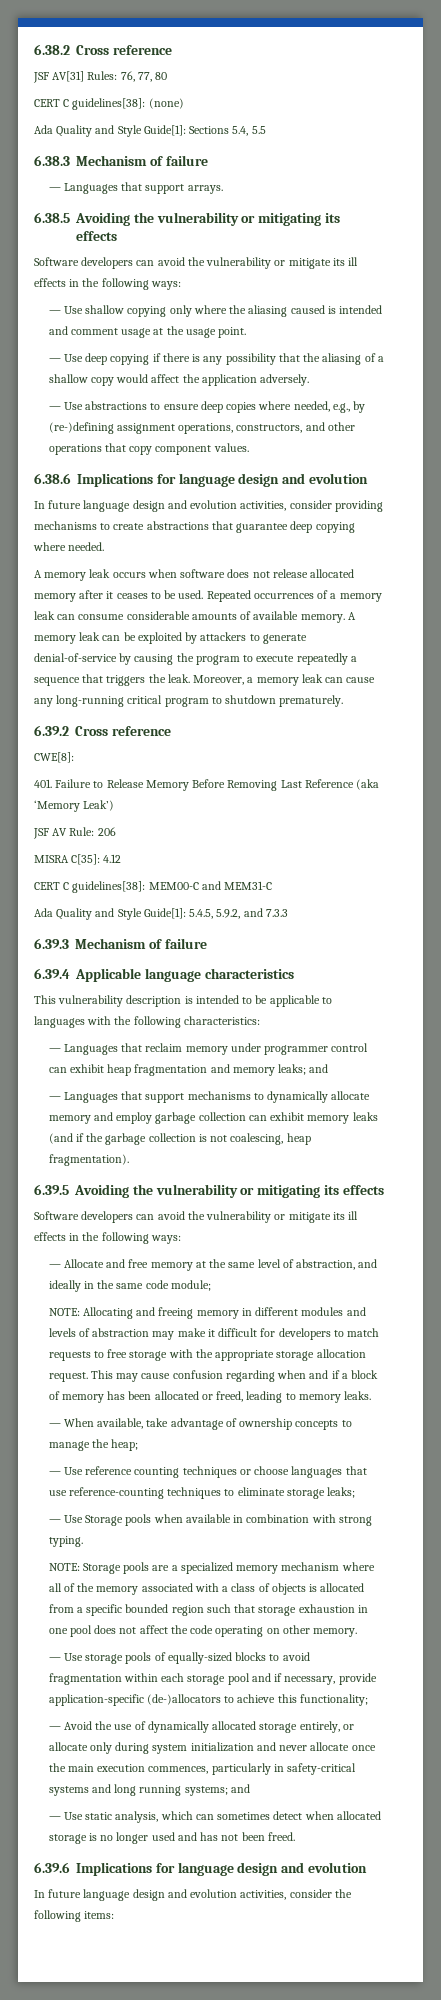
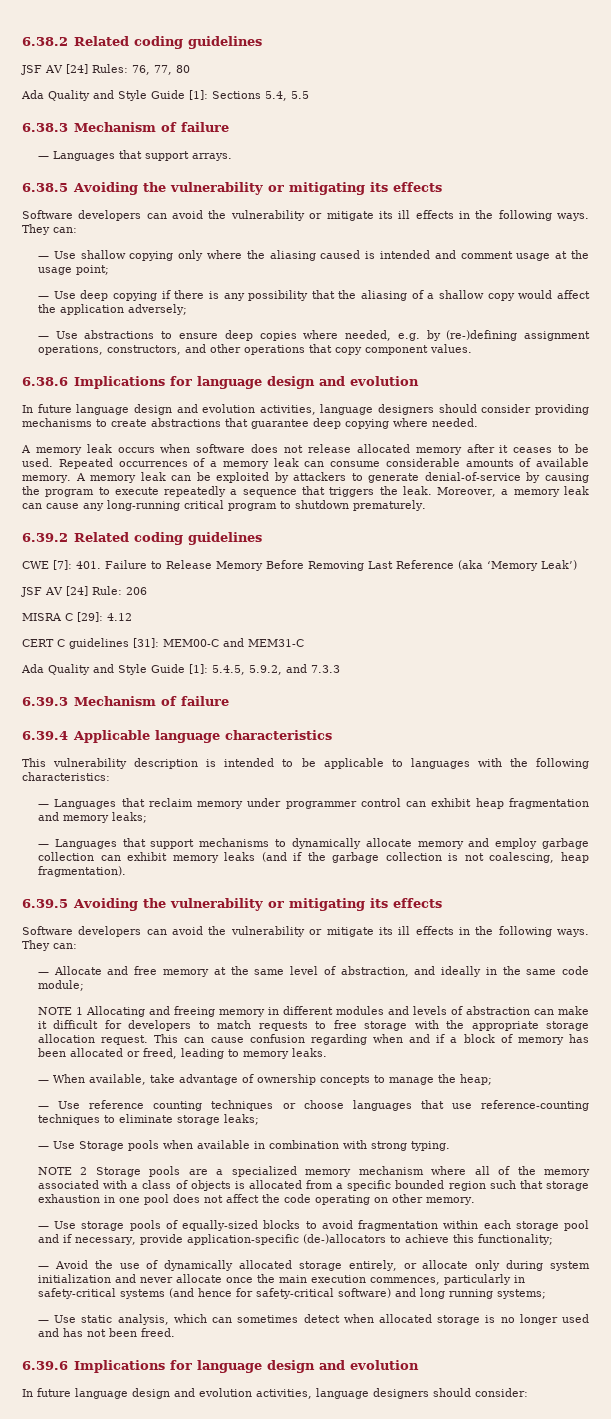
[76,45,172,55] [33,71,85,83] Cross reference // JSF AV[31] -> [73,36,262,49] [21,64,88,75] Related coding guidelines // JSF AV [24]
[34,98,184,110] [34,125,186,137] // CERT C guidelines[38]: (none) // Ada Quality and Style Guide[1]: -> [21,90,208,101] // Ada Quality and Style Guide [1]:
[150,281,181,290] ways: -> [556,213,589,221] [22,224,77,235] ways. They can:
[218,327,247,338] point. -> [75,265,109,275] point;
[260,374,310,386] adversely. -> [127,304,187,315] adversely;
[332,403,350,413] e.g., -> [397,333,420,341] e.g.
(287, 506) none -> [320,404,477,415] language designers should
[75,726,171,736] [34,752,74,763] Cross reference // CWE[8]: // -> [73,532,262,545] [22,560,72,570] Related coding guidelines // CWE [7]:
(68, 832) none -> [66,586,88,596] [24]
[71,854,101,865] C[35]: -> [65,612,103,622] C [29]:
[72,881,146,893] guidelines[38]: -> [69,638,159,649] guidelines [31]:
[143,908,186,919] Guide[1]: -> [151,664,208,674] Guide [1]:
[309,1064,329,1073] and -> (147, 817) none
[150,1235,181,1244] ways: -> [556,929,589,937] [22,940,77,951] ways. They can:
[48,1308,80,1316] NOTE: -> [37,1007,83,1015] NOTE 1
[152,1331,175,1340] may -> [533,1009,554,1015] can
[116,1373,139,1382] may -> [184,1037,205,1043] can
[48,1563,80,1571] NOTE: -> [37,1167,88,1175] NOTE 2
(89, 1791) none -> [168,1288,391,1299] (and hence for safety-critical software)
[230,1784,250,1793] and -> (546, 1294) none
[289,1889,352,1898] [34,1910,115,1922] consider the following items: -> [316,1388,528,1399] language designers should consider:

